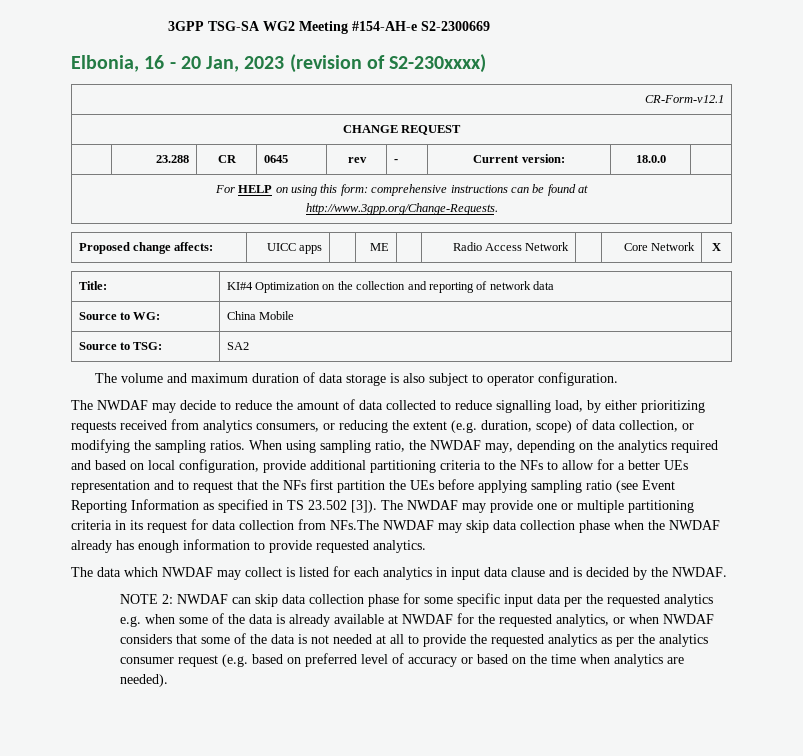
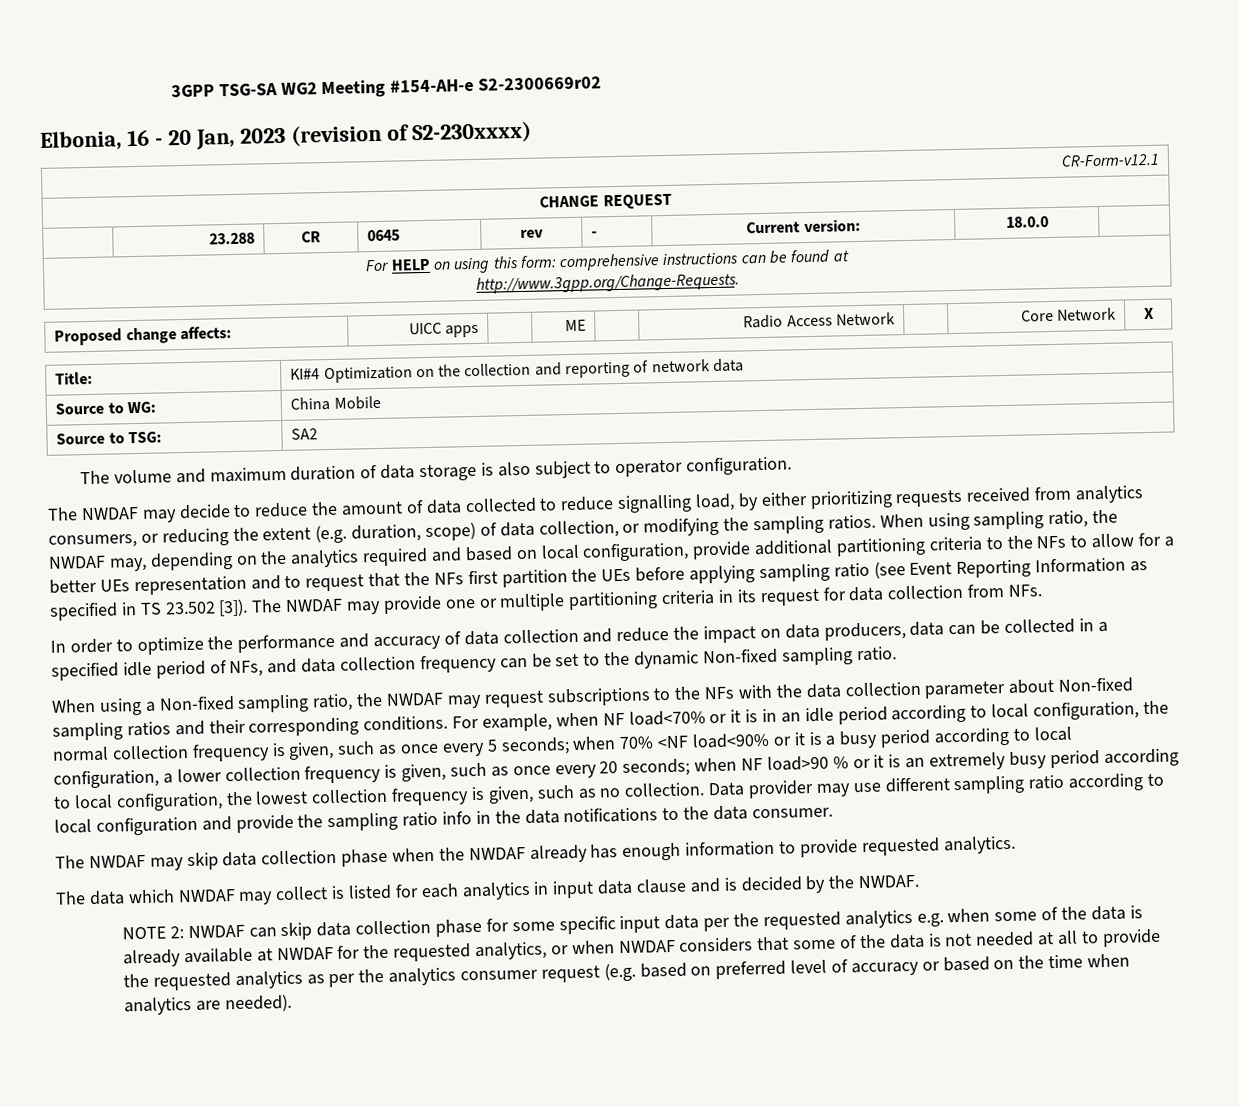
[421,21,491,31] S2-2300669 -> [478,76,603,91] S2-2300669r02
[330,520,379,530] NFs.The -> [1008,584,1043,597] [50,618,1108,656] [51,646,897,681] [51,677,1134,716] [52,700,1169,741] [52,726,1072,762] [53,748,1179,789] [53,773,1165,812] [54,805,833,836] [55,855,85,869] NFs. // In order to optimize the performance and accuracy of data collection and reduce the impact on data producers, data can be collected in a specified idle period of NFs, and data collection frequency can be set to the dynamic Non-fixed sampling ratio. // When using a Non-fixed sampling ratio, the NWDAF may request subscriptions to the NFs with the data collection parameter about Non-fixed sampling ratios and their corresponding conditions. For example, when NF load<70% or it is in an idle period according to local configuration, the normal collection frequency is given, such as once every 5 seconds; when 70% <NF load<90% or it is a busy period according to local configuration, a lower collection frequency is given, such as once every 20 seconds; when NF load>90 % or it is an extremely busy period according to local configuration, the lowest collection frequency is given, such as no collection. Data provider may use different sampling ratio according to local configuration and provide the sampling ratio info in the data notifications to the data consumer. // The

